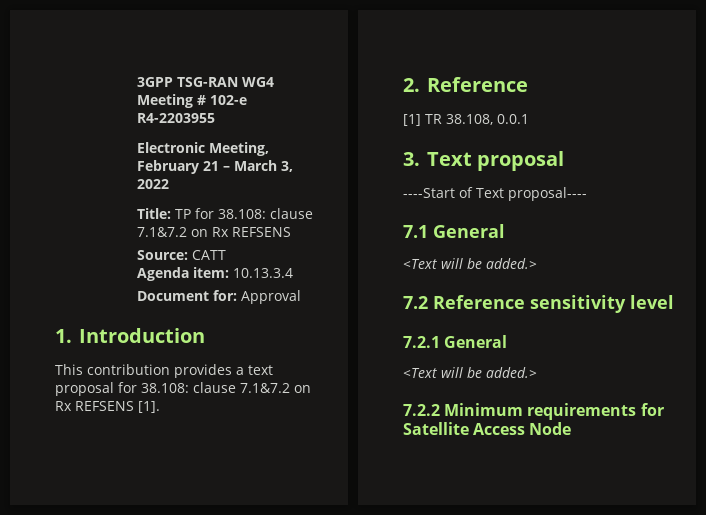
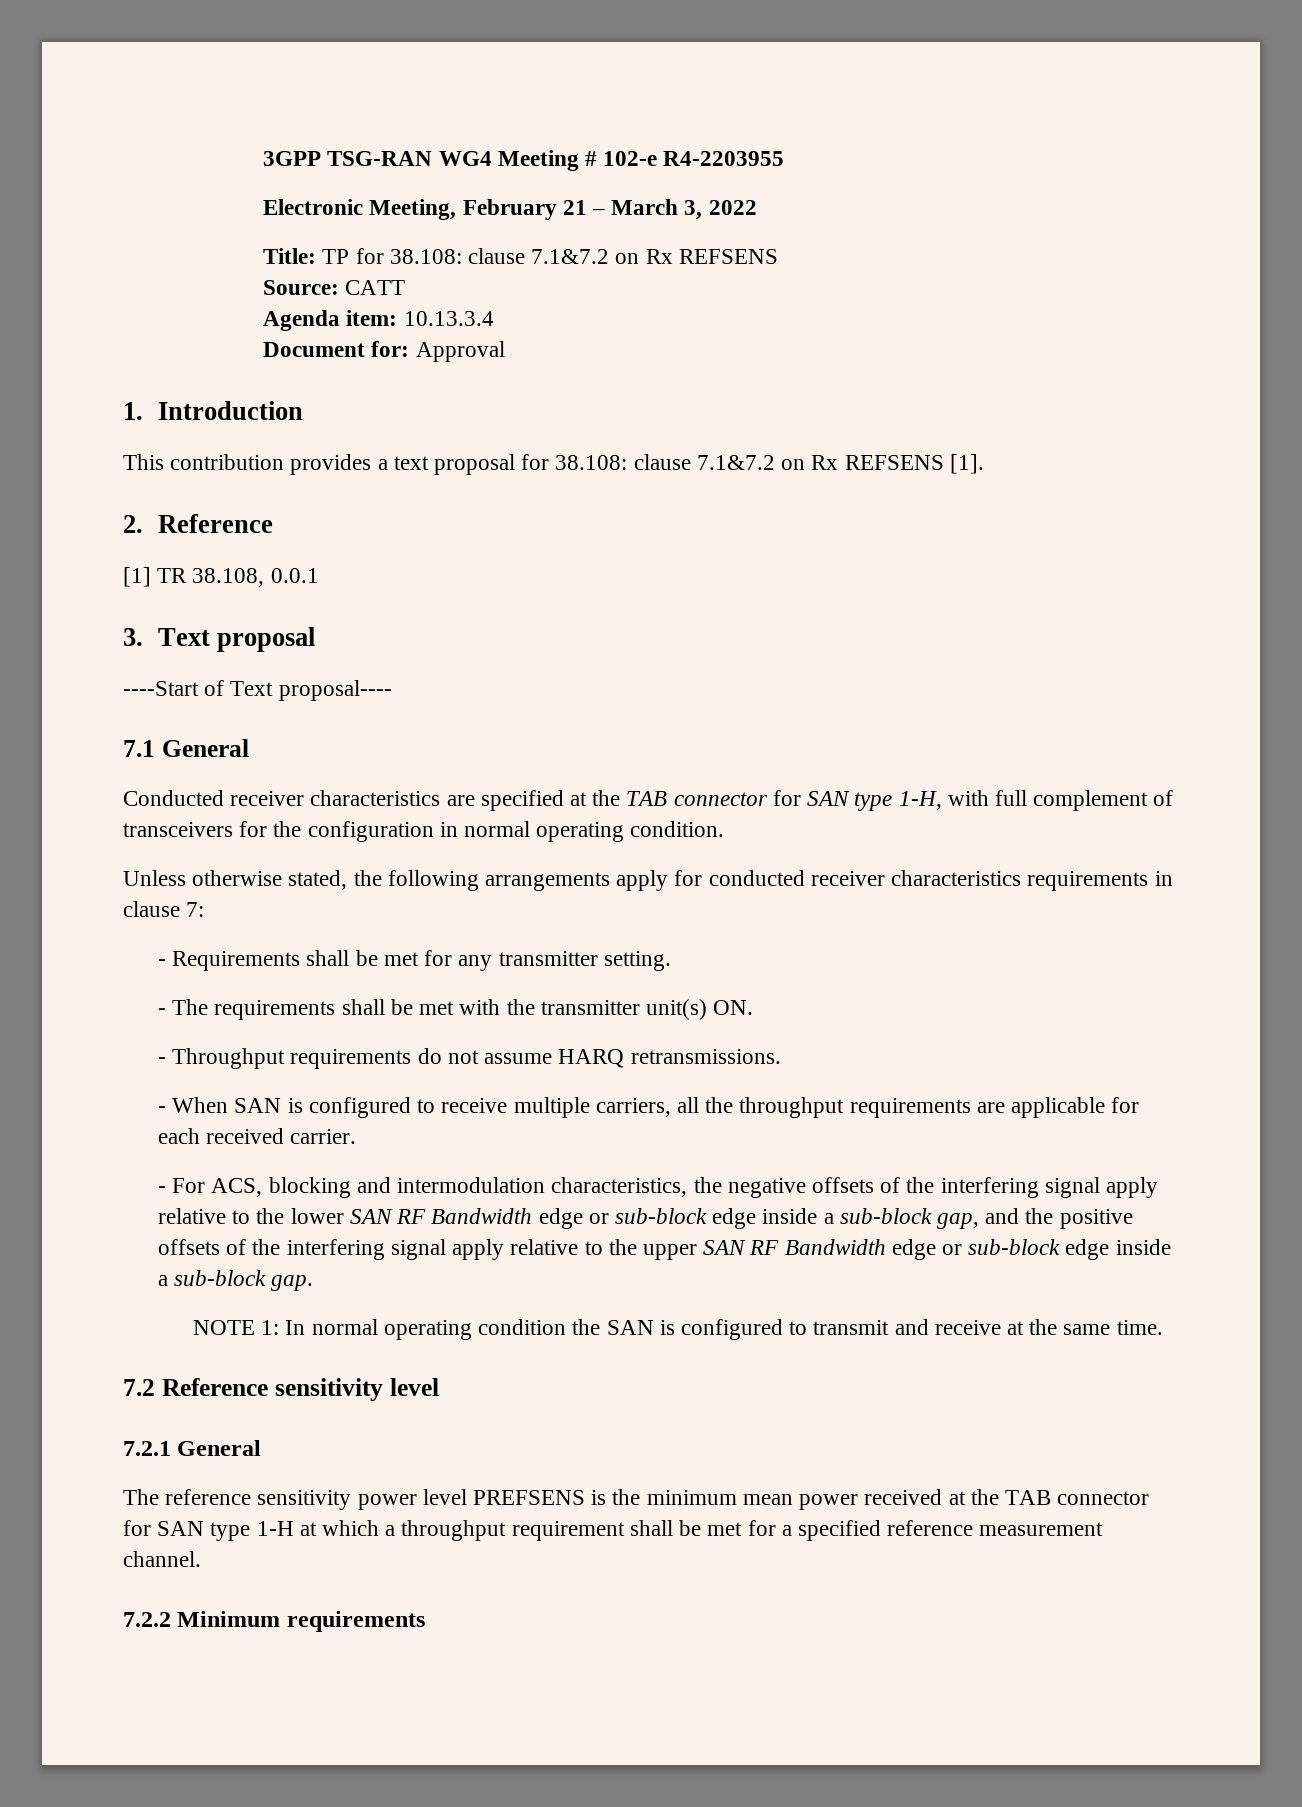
[403,258,537,269] <Text will be added.> -> [123,790,1174,811] [123,821,725,842] [123,870,1173,891] [123,901,205,917] [158,950,671,971] [158,999,754,1020] [158,1048,781,1069] [158,1097,1140,1118] [158,1128,357,1144] [158,1177,1158,1198] [158,1208,1133,1229] [158,1239,1171,1260] [158,1270,314,1291] [193,1319,1163,1340] Conducted receiver characteristics are specified at the TAB connector for SAN type 1-H, with full complement of transceivers for the configuration in normal operating condition. // Unless otherwise stated, the following arrangements apply for conducted receiver characteristics requirements in clause 7: // - Requirements shall be met for any transmitter setting. // - The requirements shall be met with the transmitter unit(s) ON. // - Throughput requirements do not assume HARQ retransmissions. // - When SAN is configured to receive multiple carriers, all the throughput requirements are applicable for each received carrier. // - For ACS, blocking and intermodulation characteristics, the negative offsets of the interfering signal apply relative to the lower SAN RF Bandwidth edge or sub-block edge inside a sub-block gap, and the positive offsets of the interfering signal apply relative to the upper SAN RF Bandwidth edge or sub-block edge inside a sub-block gap. // NOTE 1: In normal operating condition the SAN is configured to transmit and receive at the same time.
[403,367,537,378] <Text will be added.> -> [123,1489,1150,1510] [123,1520,1104,1541] [123,1551,201,1567] The reference sensitivity power level PREFSENS is the minimum mean power received at the TAB connector for SAN type 1-H at which a throughput requirement shall be met for a specified reference measurement channel.
[640,403,664,416] [403,422,572,435] for Satellite Access Node -> (425, 1621) none

